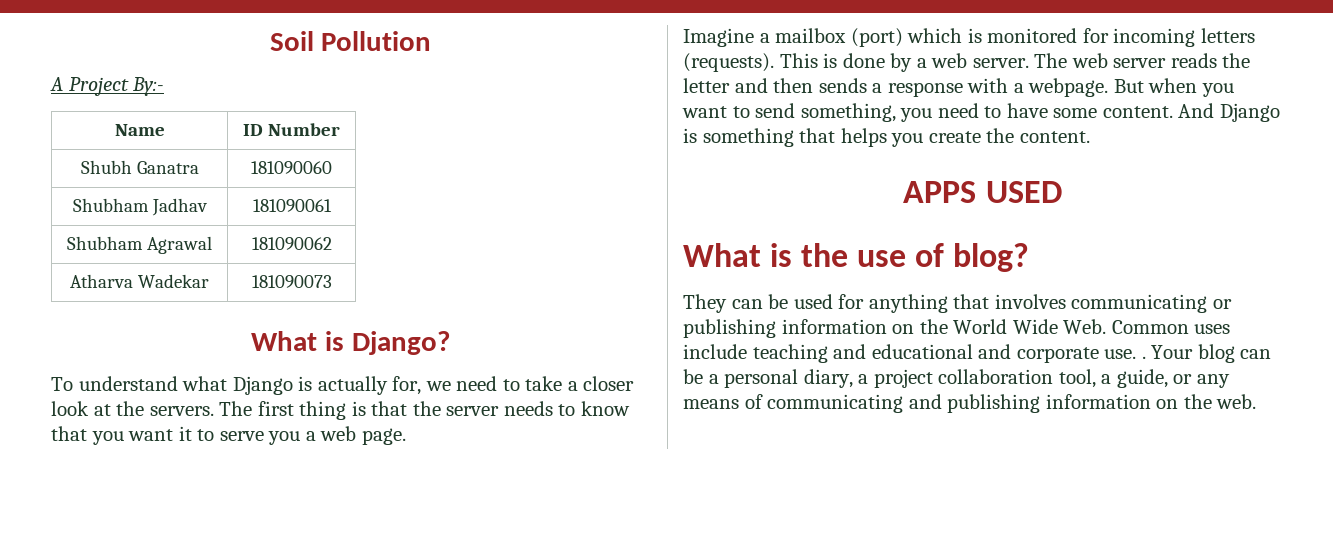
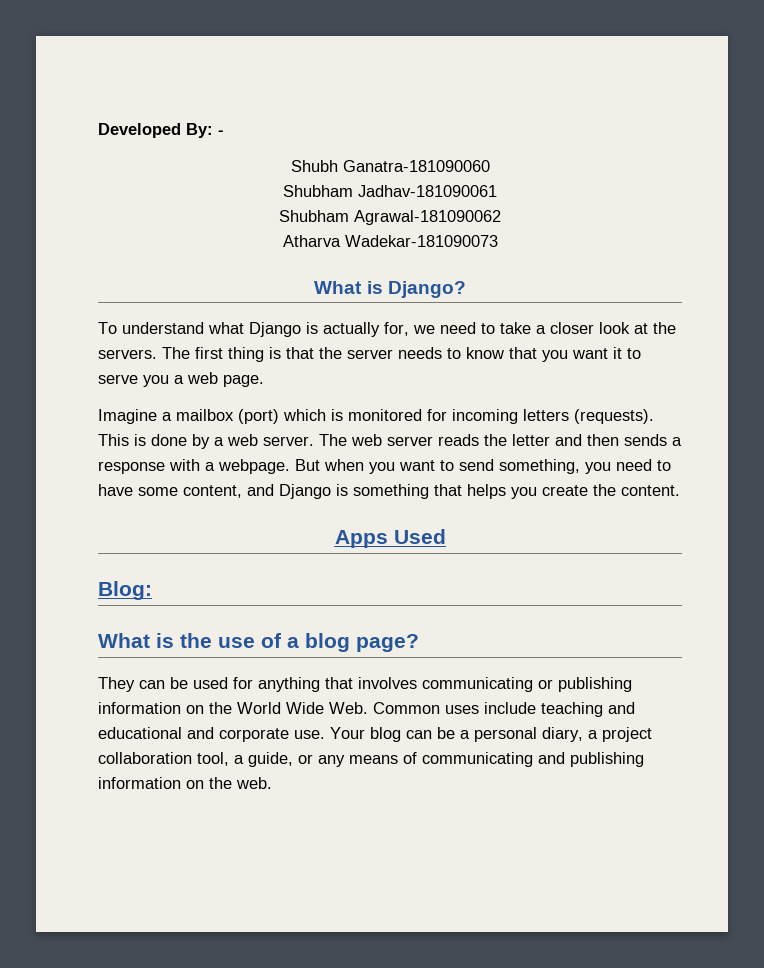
[269,31,432,51] [50,77,165,96] [114,124,165,136] [243,123,340,136] [80,160,199,174] [251,161,332,174] [72,198,208,216] [252,199,332,212] [67,236,212,254] [251,237,332,250] [70,274,209,288] [251,275,332,288] Soil Pollution // A Project By:- // Name | ID Number // Shubh Ganatra | 181090060 // Shubham Jadhav | 181090061 // Shubham Agrawal | 181090062 // Atharva Wadekar | 181090073 -> [98,123,224,138] [290,160,490,172] [283,185,497,197] [279,210,501,225] [282,235,498,247] Developed By: - // Shubh Ganatra-181090060 // Shubham Jadhav-181090061 // Shubham Agrawal-181090062 // Atharva Wadekar-181090073
[1102,103,1215,118] content. And -> [183,484,274,498] content, and
[903,181,1062,203] APPS USED -> [334,529,446,548] [98,581,152,600] Apps Used // Blog:
[953,243,1030,272] blog? -> [287,633,419,652] a blog page?
[1141,356,1146,359] . -> (325, 734) none

